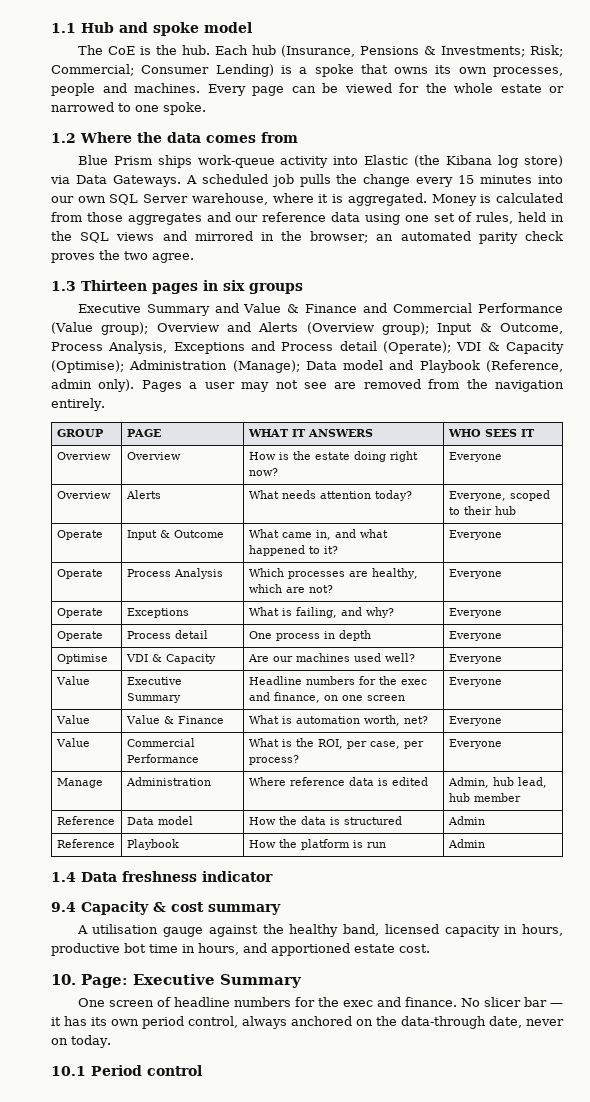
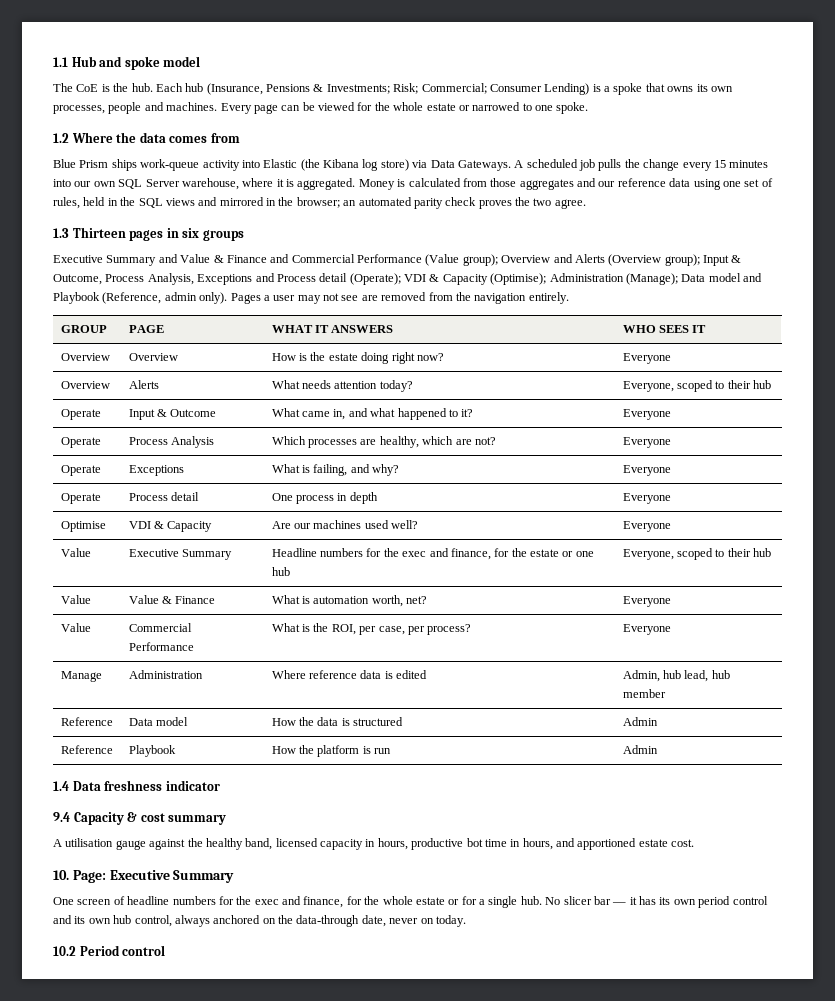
[323,695,405,701] [448,677,502,687] on one screen | Everyone -> [494,548,594,557] [271,567,290,576] [622,548,772,560] for the estate or one hub | Everyone, scoped to their hub
[404,997,457,1007] finance. -> [303,896,542,908] finance, for the whole estate or for a single hub.
(184, 1022) none -> [732,896,768,905] [53,915,132,924] control and its own hub
[51,1066,86,1076] 10.1 -> [53,946,76,956] 10.2

